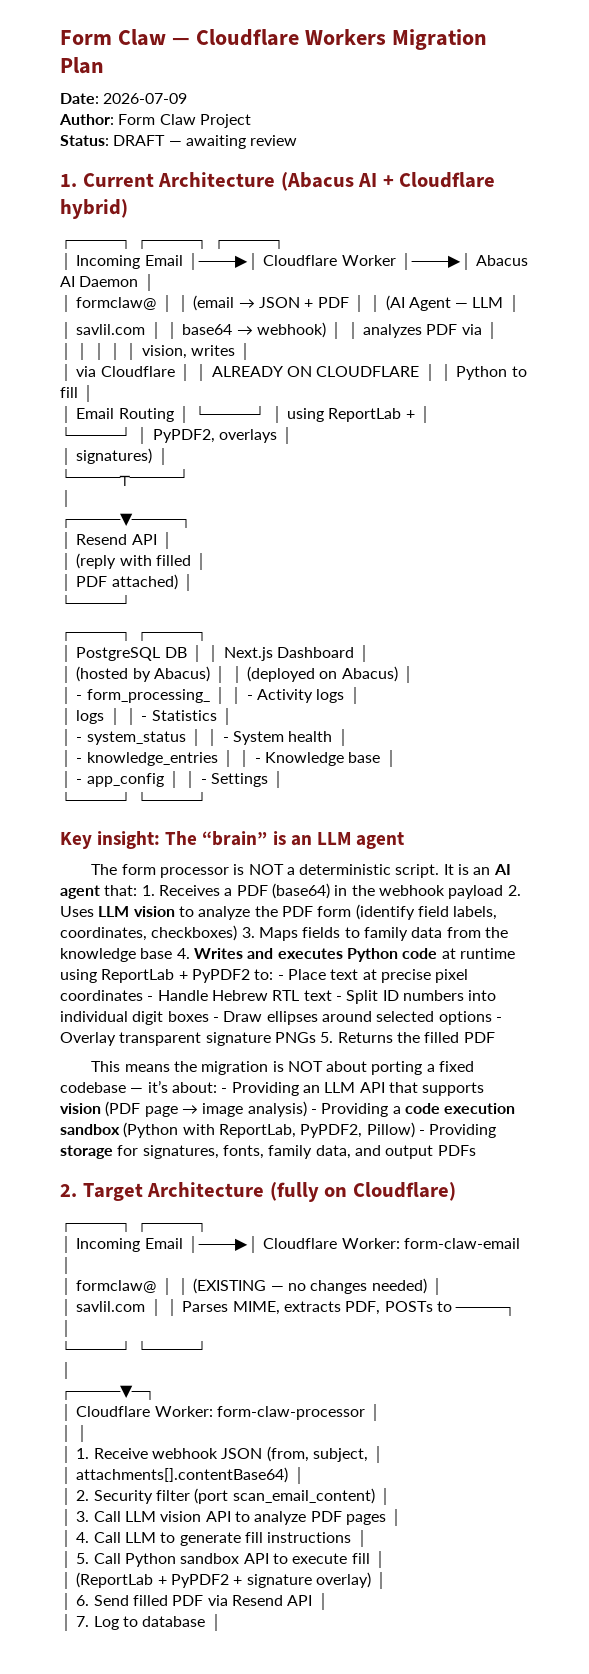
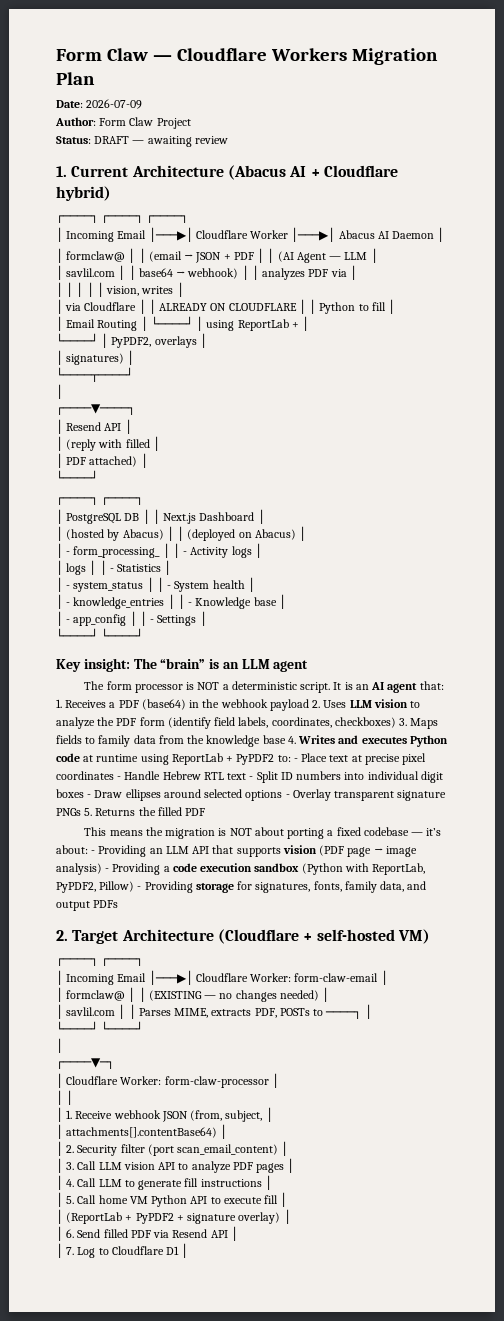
[269,1182,456,1202] (fully on Cloudflare) -> [217,929,430,944] (Cloudflare + self-hosted VM)
[124,1553,240,1567] Python sandbox -> [98,1195,188,1207] home VM Python
[142,1616,206,1627] database -> [111,1246,180,1255] Cloudflare D1

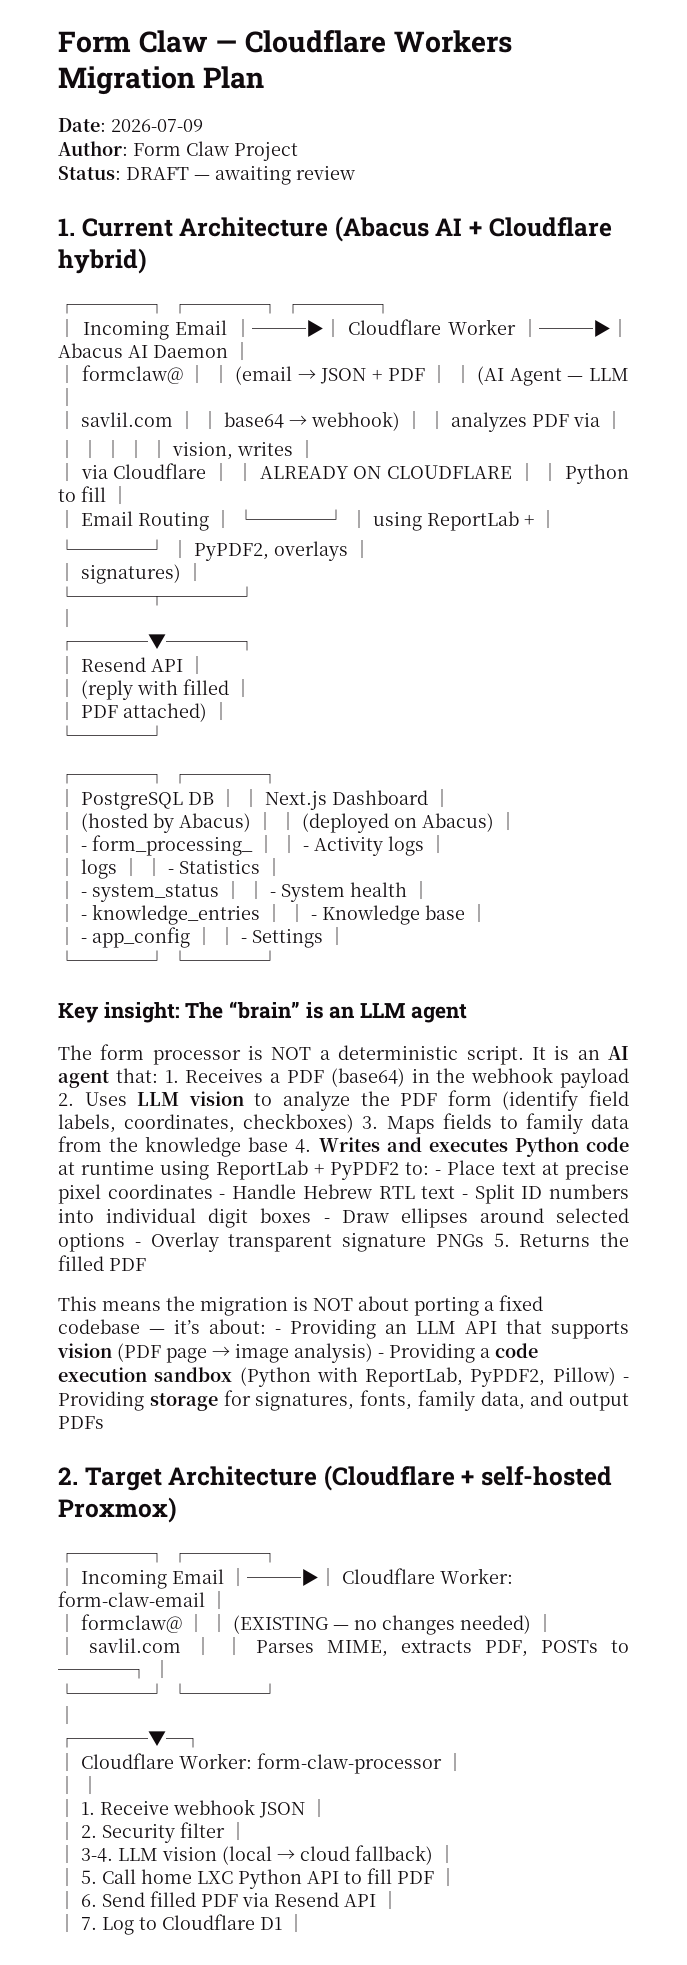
[397,929,430,944] VM) -> [58,1497,177,1523] Proxmox)
[190,1107,273,1122] [56,1124,218,1139] (from, subject, │ // │ attachments[].contentBase64) -> (305, 1810) none
[147,1141,289,1156] [56,1158,295,1173] [56,1175,262,1190] (port scan_email_content) │ // │ 3. Call LLM vision API to analyze PDF pages │ // │ 4. Call LLM to generate fill instructions -> [229,1822,247,1841] [58,1845,433,1865] │ // │ 3-4. LLM vision (local → cloud fallback)
[129,1196,148,1204] VM -> [197,1871,233,1884] LXC
[223,1192,288,1207] [56,1209,281,1224] execute fill │ // │ (ReportLab + PyPDF2 + signature overlay) -> [367,1868,434,1884] fill PDF

